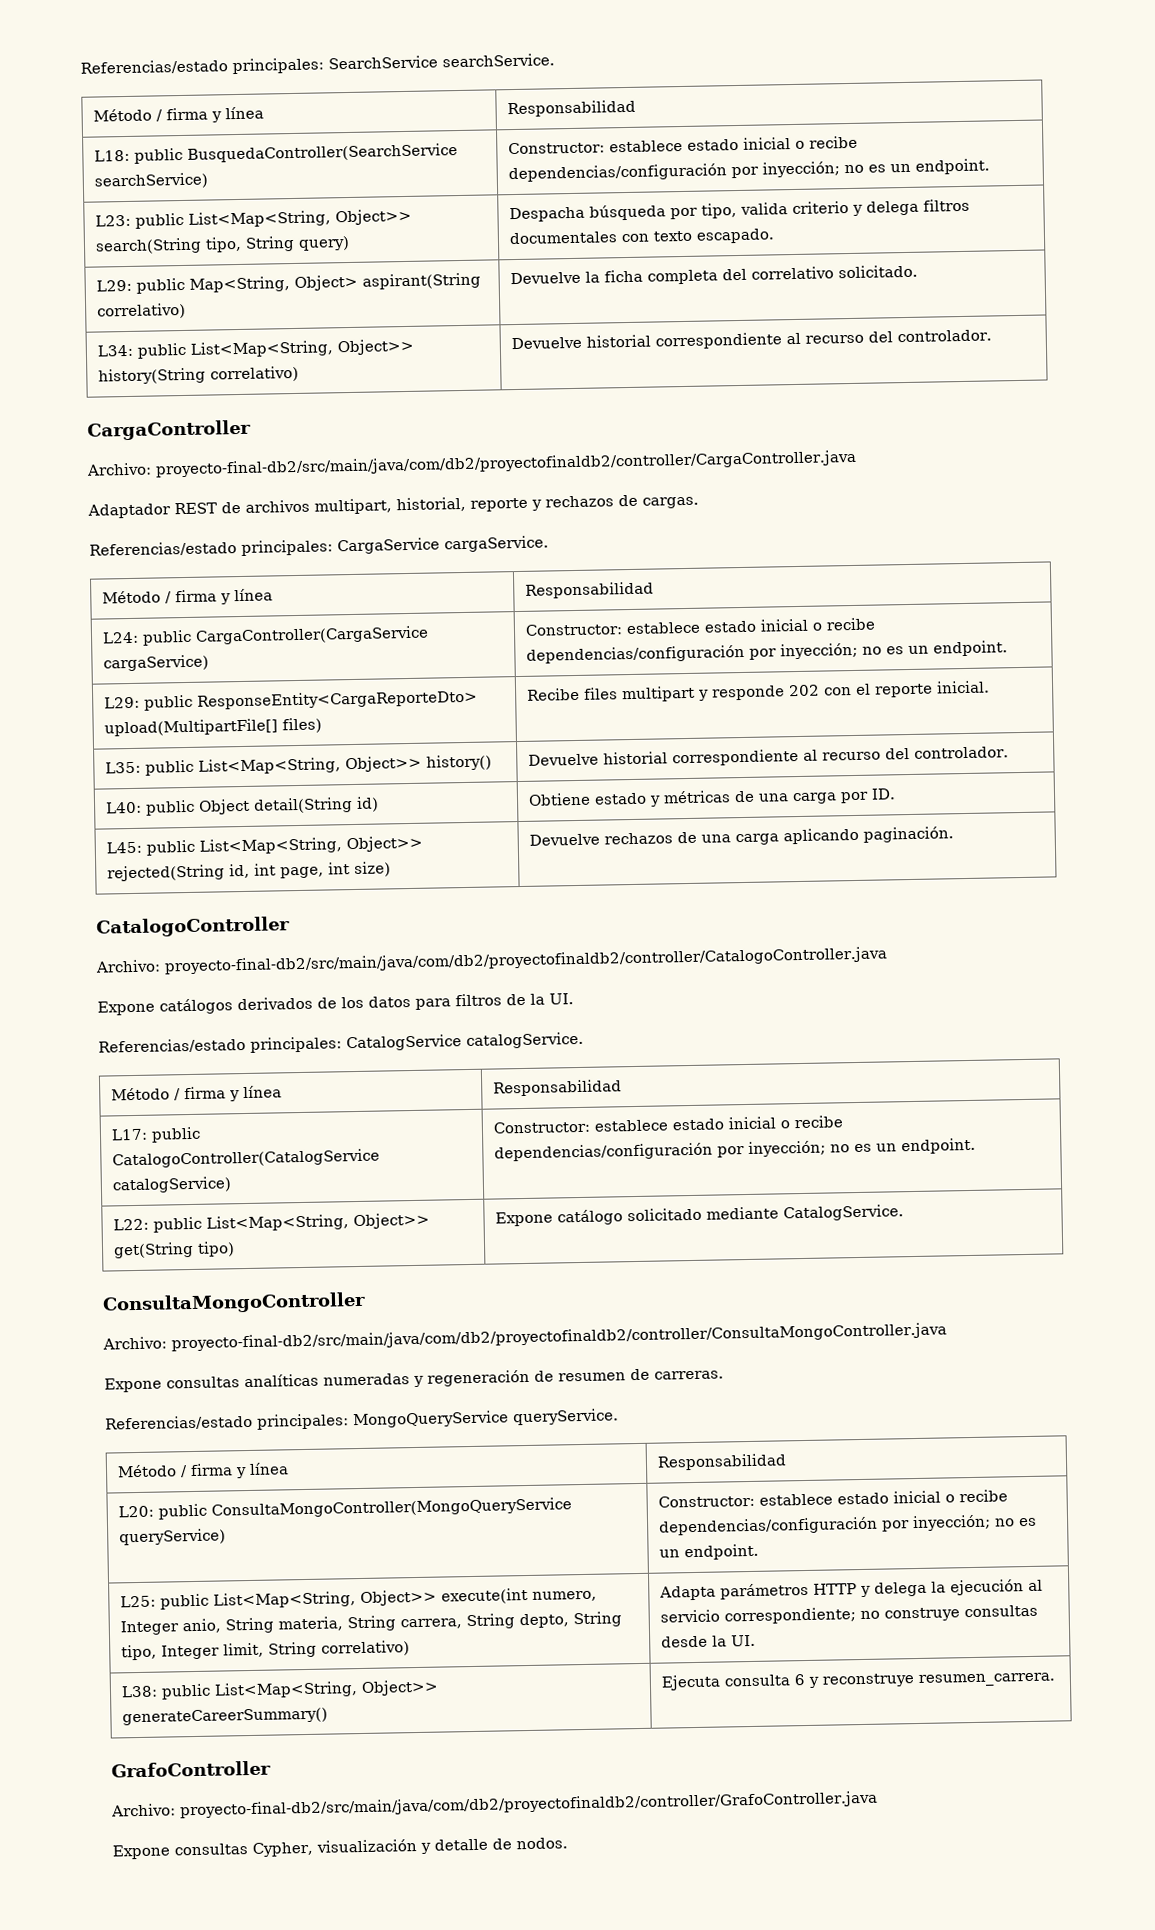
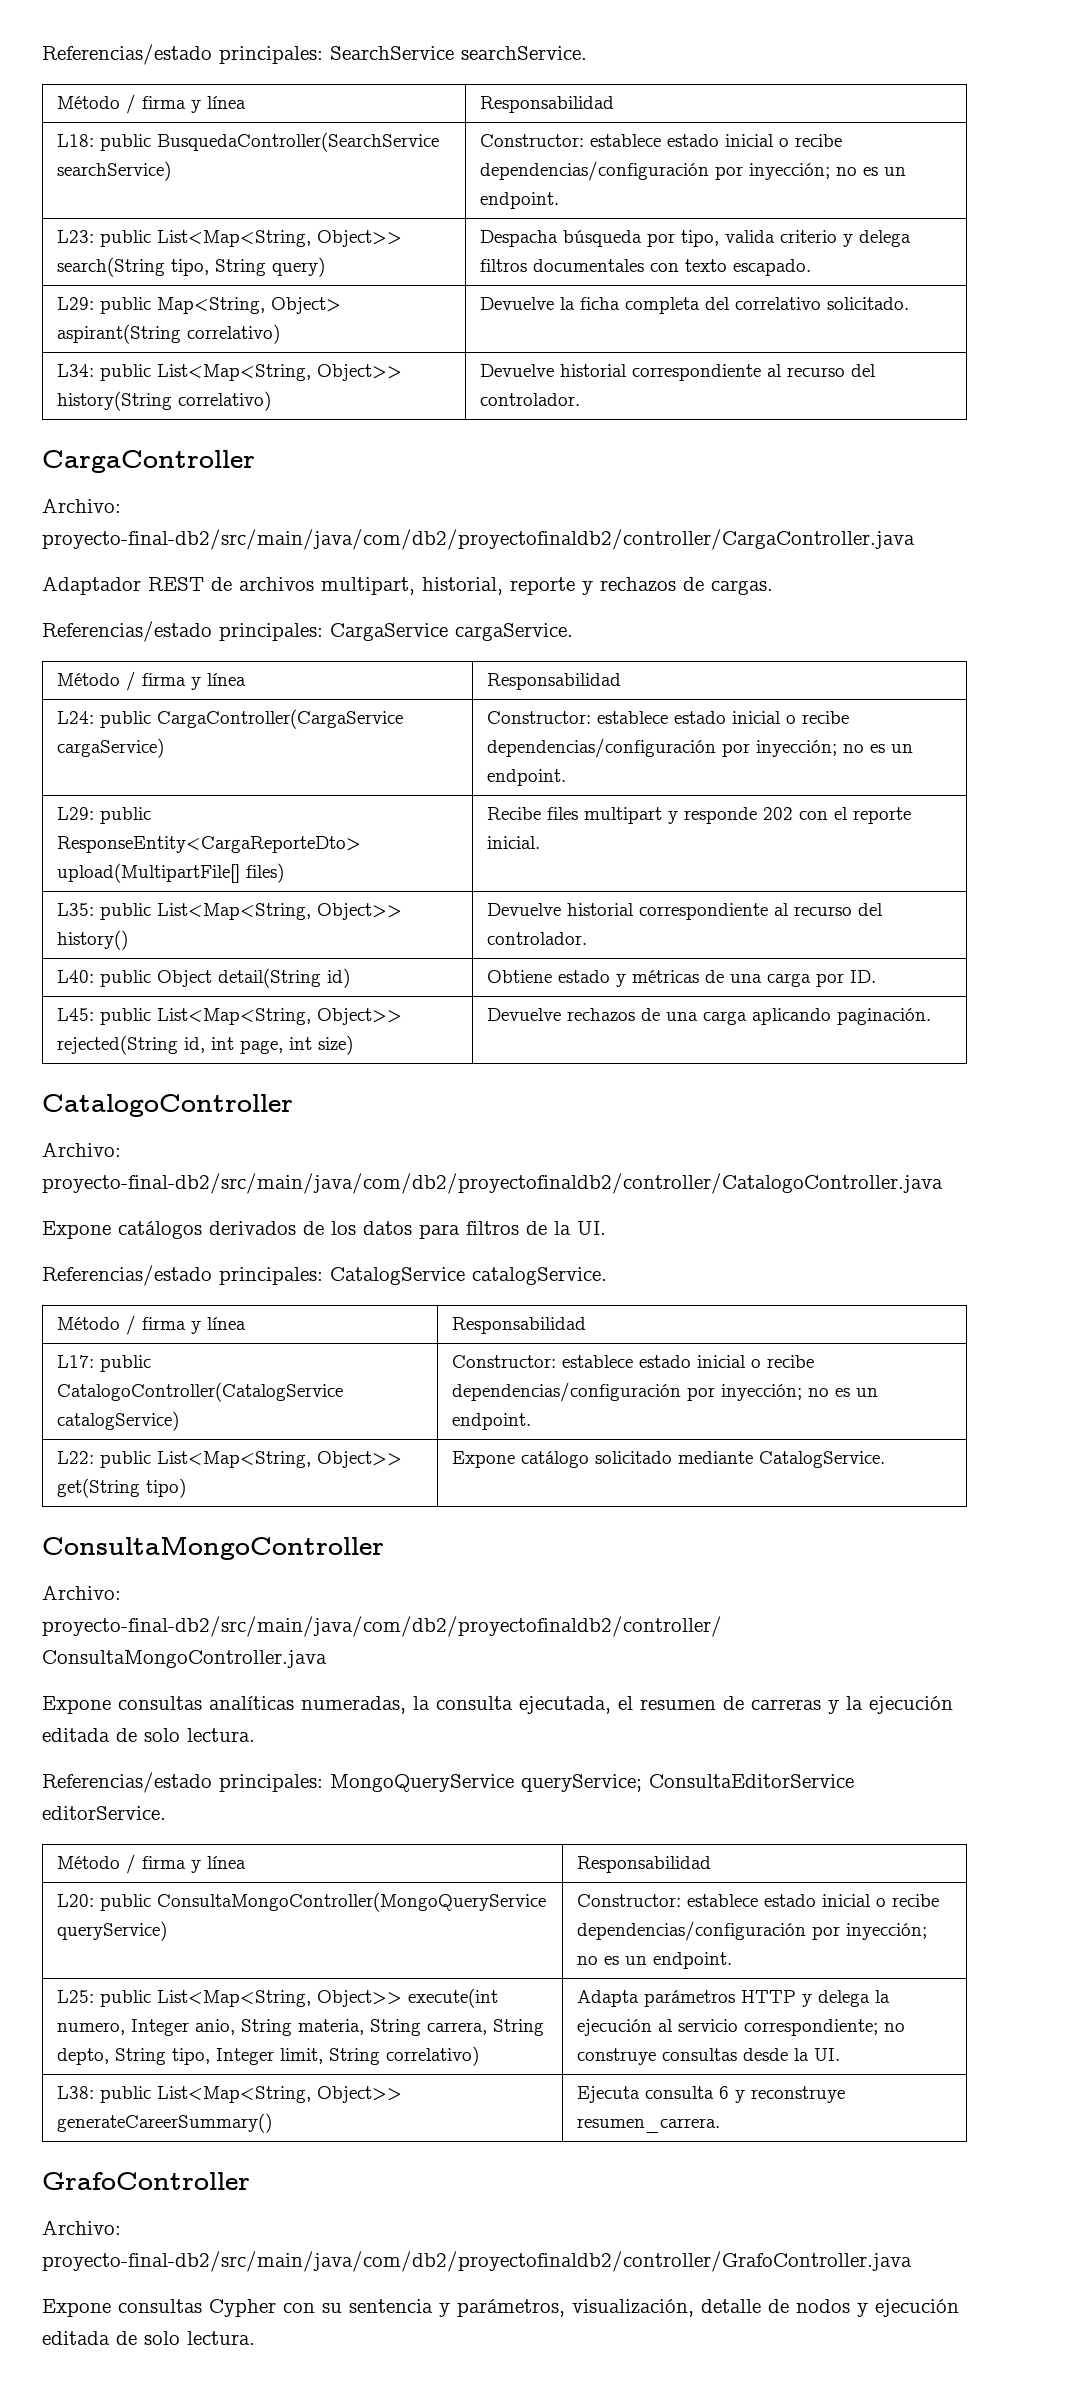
[323,1368,724,1388] numeradas y regeneración de resumen de carreras. -> [301,1696,953,1714] [42,1728,255,1742] numeradas, la consulta ejecutada, el resumen de carreras y la ejecución editada de solo lectura.
[512,1408,619,1426] queryService. -> [521,1774,854,1792] [42,1806,166,1820] queryService; ConsultaEditorService editorService.
[252,1837,568,1857] Cypher, visualización y detalle de nodos. -> [209,2299,959,2317] [42,2331,255,2345] Cypher con su sentencia y parámetros, visualización, detalle de nodos y ejecución editada de solo lectura.

